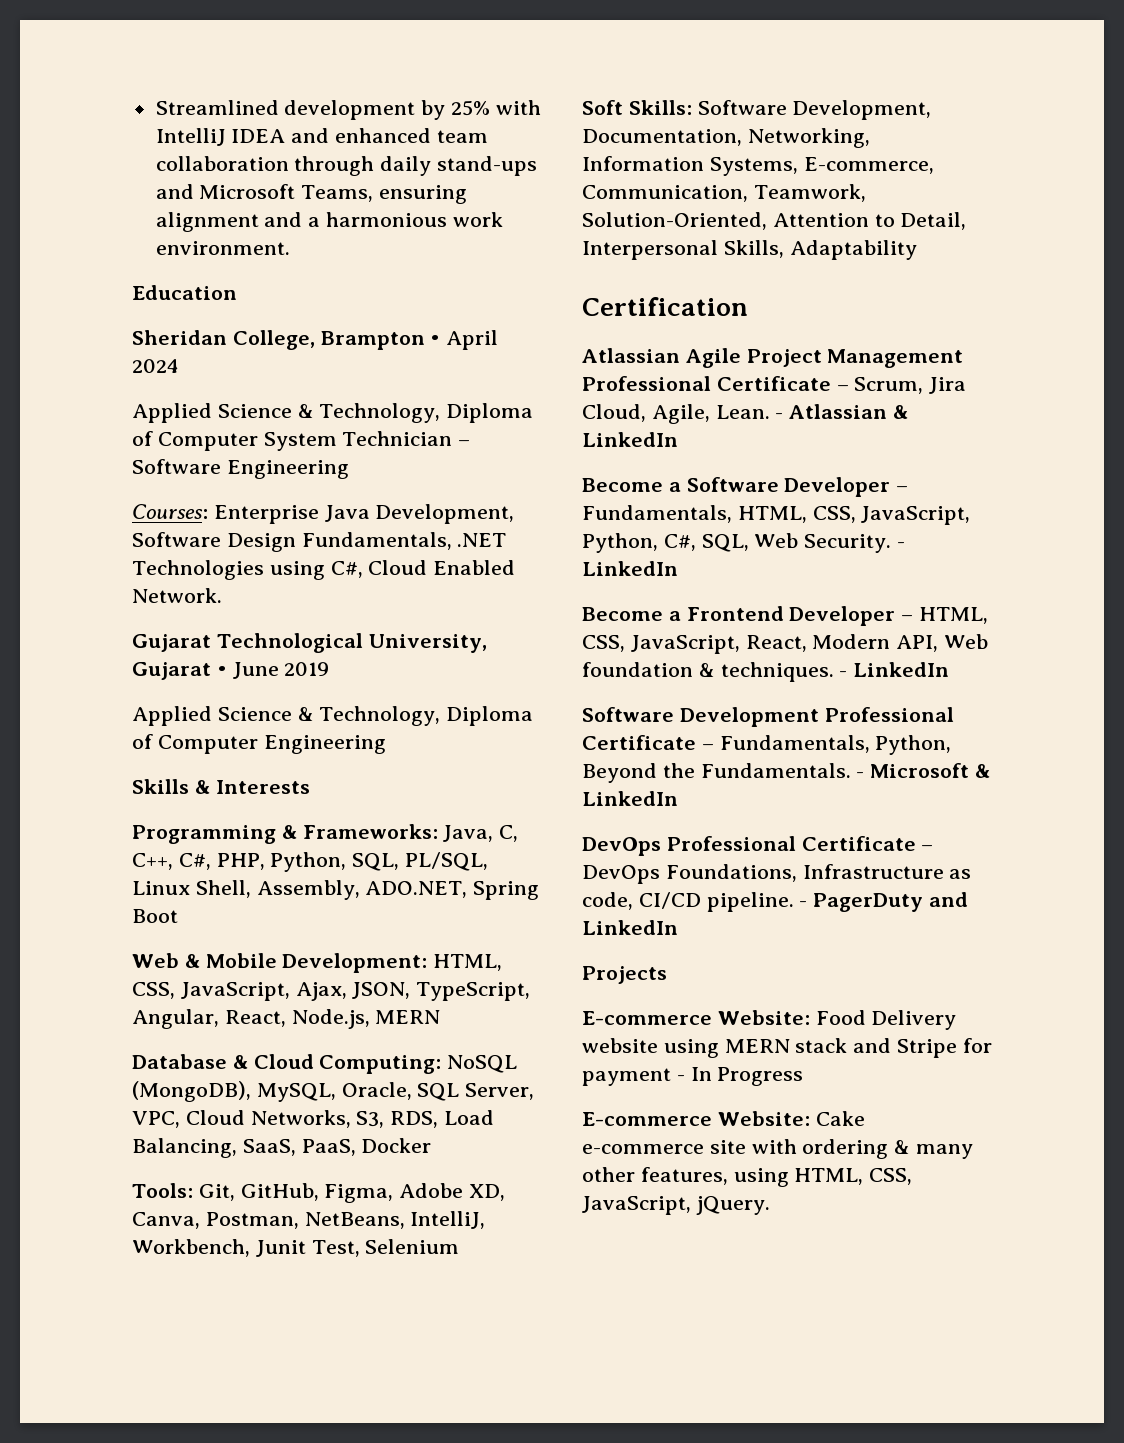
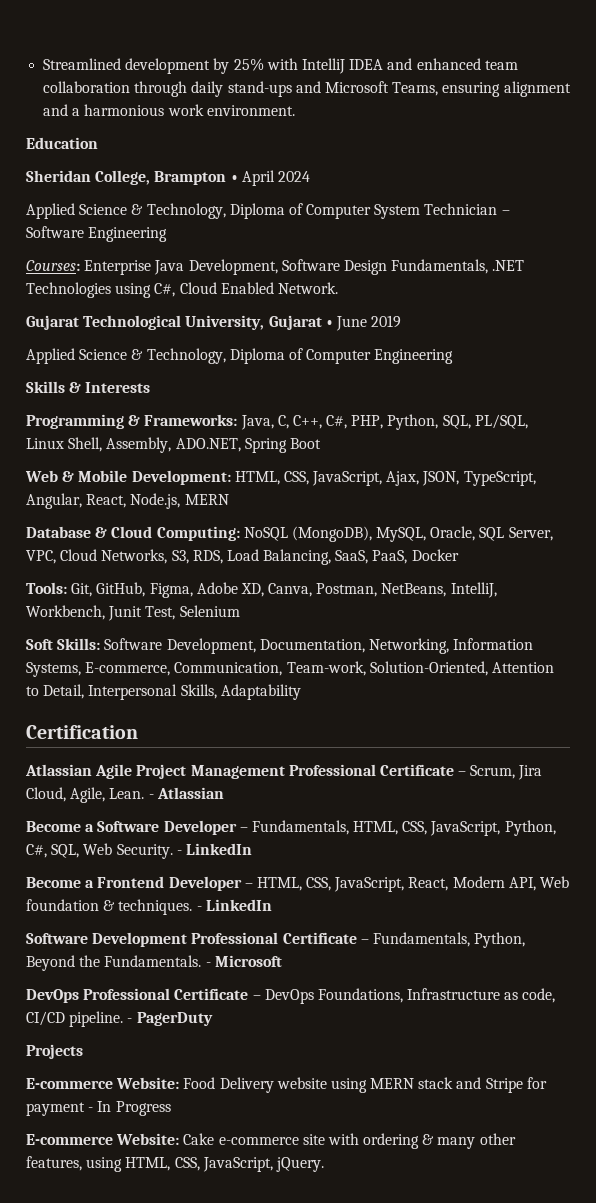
[753,184,866,202] Teamwork, -> [286,661,366,676] Team-work,
[893,405,909,419] [582,432,678,447] & LinkedIn -> (224, 793) none
[975,764,991,778] [582,791,678,806] & LinkedIn -> (282, 961) none
[929,892,969,907] [582,920,678,935] and LinkedIn -> (213, 1019) none

